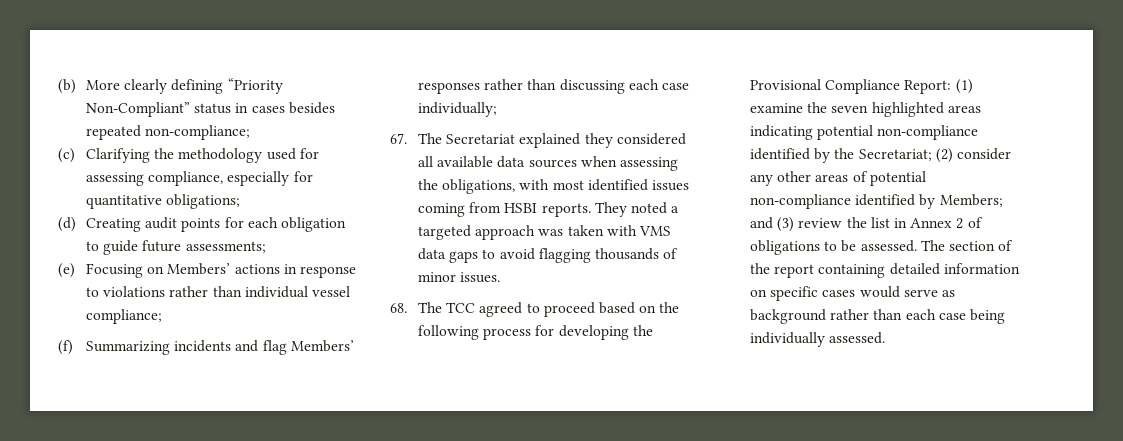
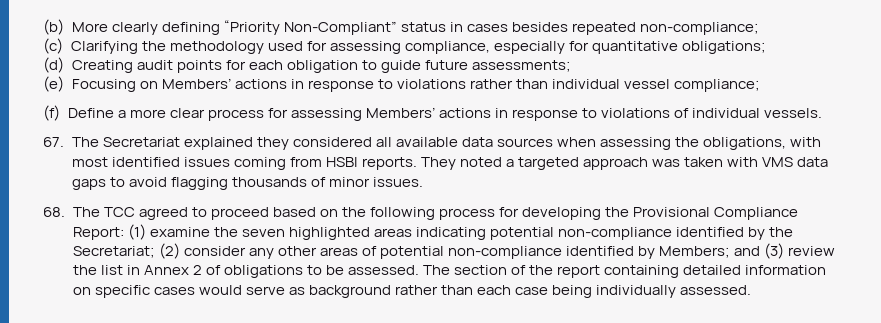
[86,340,354,355] [418,79,689,94] [418,102,498,117] Summarizing incidents and flag Members’ responses rather than discussing each case individually; -> [67,107,823,121] Define a more clear process for assessing Members’ actions in response to violations of individual vessels.

